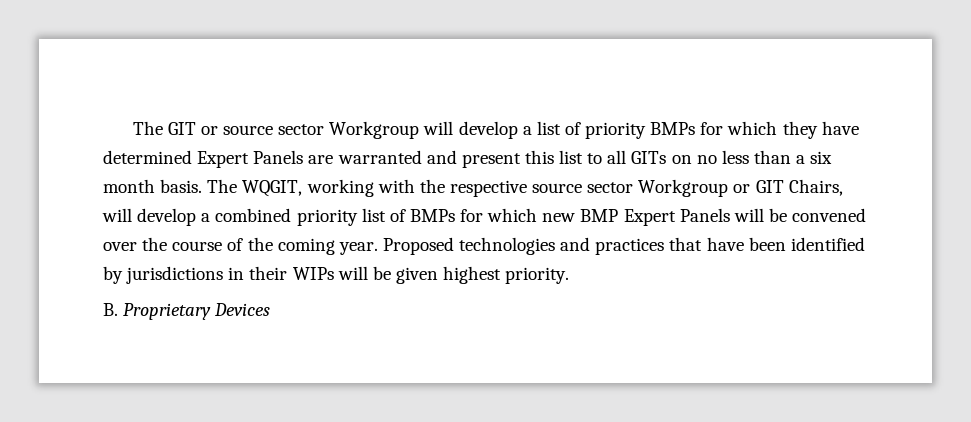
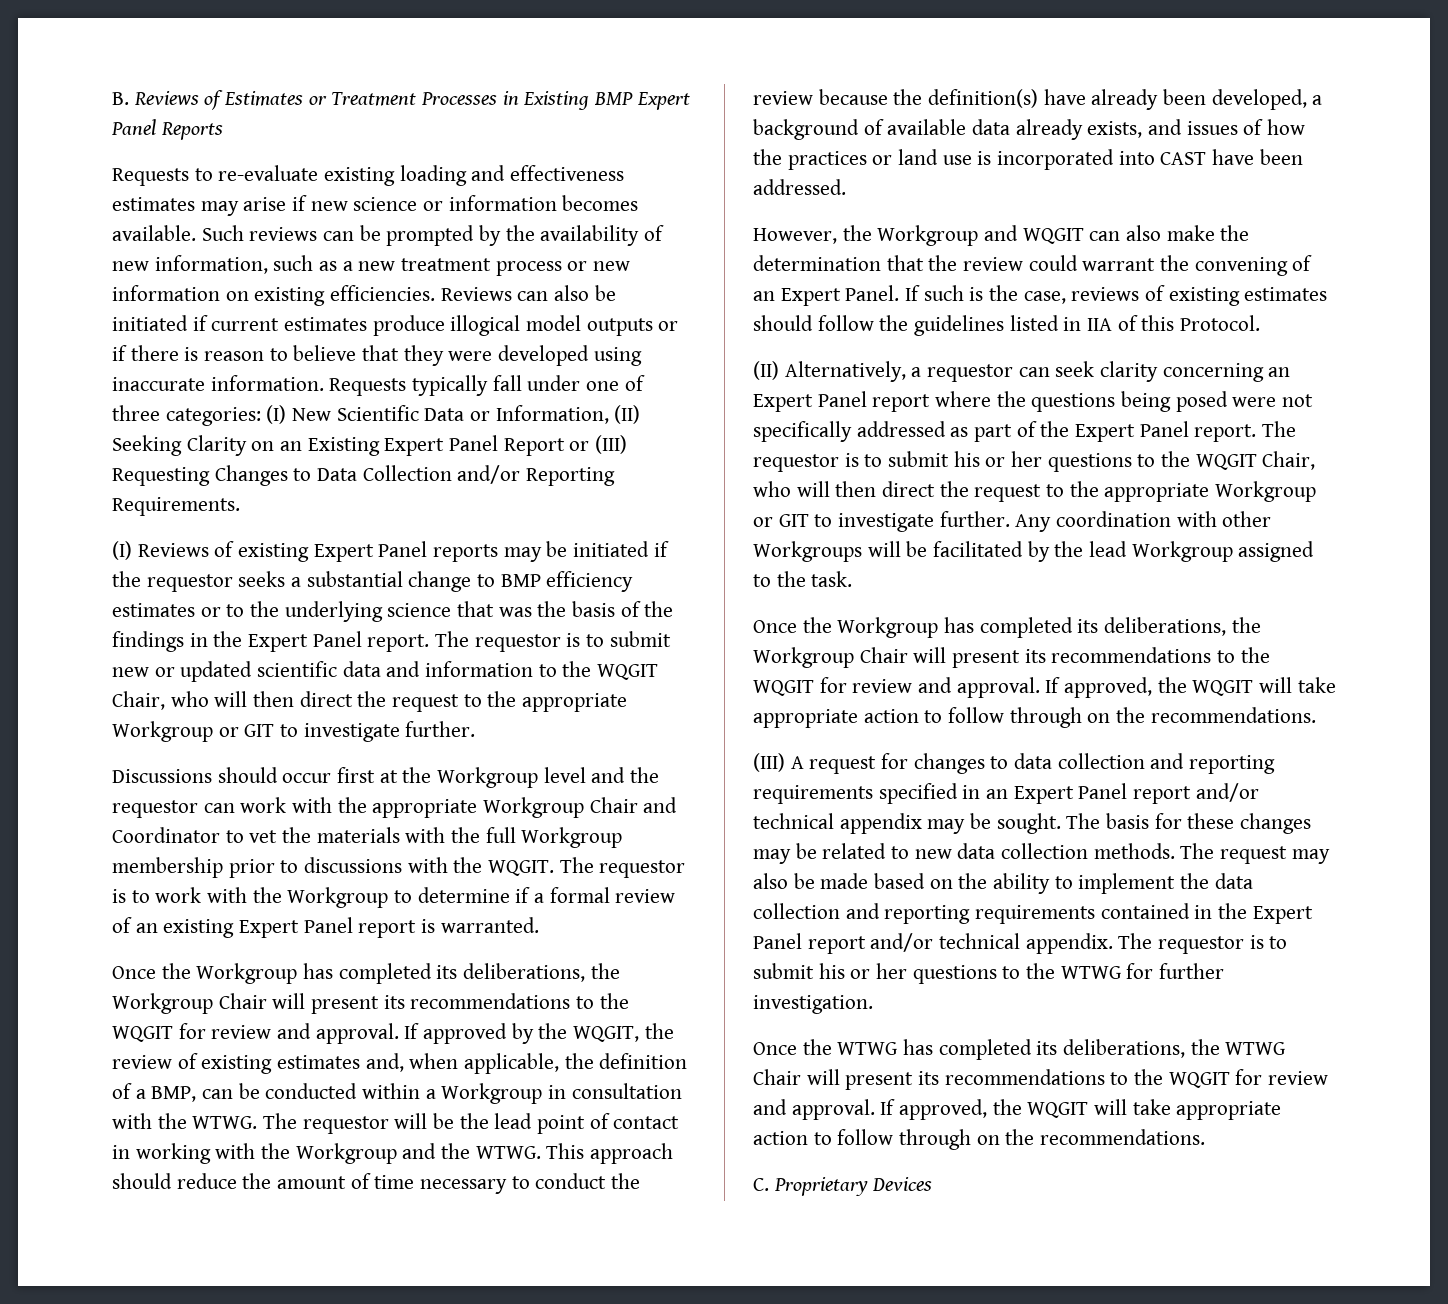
[132,121,859,139] [103,150,833,168] [103,179,843,197] [102,208,867,226] [103,237,865,255] [103,266,570,284] [103,303,118,316] The GIT or source sector Workgroup will develop a list of priority BMPs for which they have determined Expert Panels are warranted and present this list to all GITs on no less than a six month basis. The WQGIT, working with the respective source sector Workgroup or GIT Chairs, will develop a combined priority list of BMPs for which new BMP Expert Panels will be convened over the course of the coming year. Proposed technologies and practices that have been identified by jurisdictions in their WIPs will be given highest priority. // B. -> [112,90,690,110] [111,119,223,140] [112,165,625,186] [112,195,639,216] [112,225,665,246] [112,255,631,276] [112,285,616,306] [112,315,679,336] [112,345,642,366] [112,375,645,396] [112,405,641,426] [112,435,628,456] [112,465,616,486] [112,497,240,516] [112,541,669,562] [112,571,634,592] [112,601,674,622] [112,631,671,652] [112,661,659,682] [112,691,628,712] [112,721,476,742] [112,767,660,788] [112,797,678,818] [112,827,623,848] [112,857,686,878] [112,887,676,908] [112,917,539,938] [112,963,620,984] [112,993,629,1014] [112,1023,674,1044] [112,1053,688,1074] [112,1083,682,1104] [112,1113,680,1134] [112,1143,674,1164] [112,1173,641,1194] [753,89,1323,110] [753,119,1306,140] [753,149,1303,170] [753,179,846,195] [753,225,1250,246] [753,255,1313,276] [753,285,1328,306] [753,315,1261,336] [753,361,1291,382] [753,391,1314,412] [753,421,1297,442] [753,451,1316,472] [753,481,1317,502] [753,511,1272,532] [753,541,1315,562] [753,571,853,587] [753,617,1261,638] [753,647,1270,668] [753,677,1336,698] [753,707,1316,728] [753,753,1276,774] [753,783,1259,804] [753,813,1312,834] [753,843,1330,864] [753,873,1253,894] [753,903,1313,924] [753,933,1288,954] [753,963,1225,984] [753,995,873,1014] [753,1039,1286,1060] [753,1069,1329,1090] [753,1099,1282,1120] [753,1129,1206,1150] [753,1178,769,1191] B. Reviews of Estimates or Treatment Processes in Existing BMP Expert Panel Reports // Requests to re-evaluate existing loading and effectiveness estimates may arise if new science or information becomes available. Such reviews can be prompted by the availability of new information, such as a new treatment process or new information on existing efficiencies. Reviews can also be initiated if current estimates produce illogical model outputs or if there is reason to believe that they were developed using inaccurate information. Requests typically fall under one of three categories: (I) New Scientific Data or Information, (II) Seeking Clarity on an Existing Expert Panel Report or (III) Requesting Changes to Data Collection and/or Reporting Requirements. // (I) Reviews of existing Expert Panel reports may be initiated if the requestor seeks a substantial change to BMP efficiency estimates or to the underlying science that was the basis of the findings in the Expert Panel report. The requestor is to submit new or updated scientific data and information to the WQGIT Chair, who will then direct the request to the appropriate Workgroup or GIT to investigate further. // Discussions should occur first at the Workgroup level and the requestor can work with the appropriate Workgroup Chair and Coordinator to vet the materials with the full Workgroup membership prior to discussions with the WQGIT. The requestor is to work with the Workgroup to determine if a formal review of an existing Expert Panel report is warranted. // Once the Workgroup has completed its deliberations, the Workgroup Chair will present its recommendations to the WQGIT for review and approval. If approved by the WQGIT, the review of existing estimates and, when applicable, the definition of a BMP, can be conducted within a Workgroup in consultation with the WTWG. The requestor will be the lead point of contact in working with the Workgroup and the WTWG. This approach should reduce the amount of time necessary to conduct the review because the definition(s) have already been developed, a background of available data already exists, and issues of how the practices or land use is incorporated into CAST have been addressed. // However, the Workgroup and WQGIT can also make the determination that the review could warrant the convening of an Expert Panel. If such is the case, reviews of existing estimates should follow the guidelines listed in IIA of this Protocol. // (II) Alternatively, a requestor can seek clarity concerning an Expert Panel report where the questions being posed were not specifically addressed as part of the Expert Panel report. The requestor is to submit his or her questions to the WQGIT Chair, who will then direct the request to the appropriate Workgroup or GIT to investigate further. Any coordination with other Workgroups will be facilitated by the lead Workgroup assigned to the task. // Once the Workgroup has completed its deliberations, the Workgroup Chair will present its recommendations to the WQGIT for review and approval. If approved, the WQGIT will take appropriate action to follow through on the recommendations. // (III) A request for changes to data collection and reporting requirements specified in an Expert Panel report and/or technical appendix may be sought. The basis for these changes may be related to new data collection methods. The request may also be made based on the ability to implement the data collection and reporting requirements contained in the Expert Panel report and/or technical appendix. The requestor is to submit his or her questions to the WTWG for further investigation. // Once the WTWG has completed its deliberations, the WTWG Chair will present its recommendations to the WQGIT for review and approval. If approved, the WQGIT will take appropriate action to follow through on the recommendations. // C.

